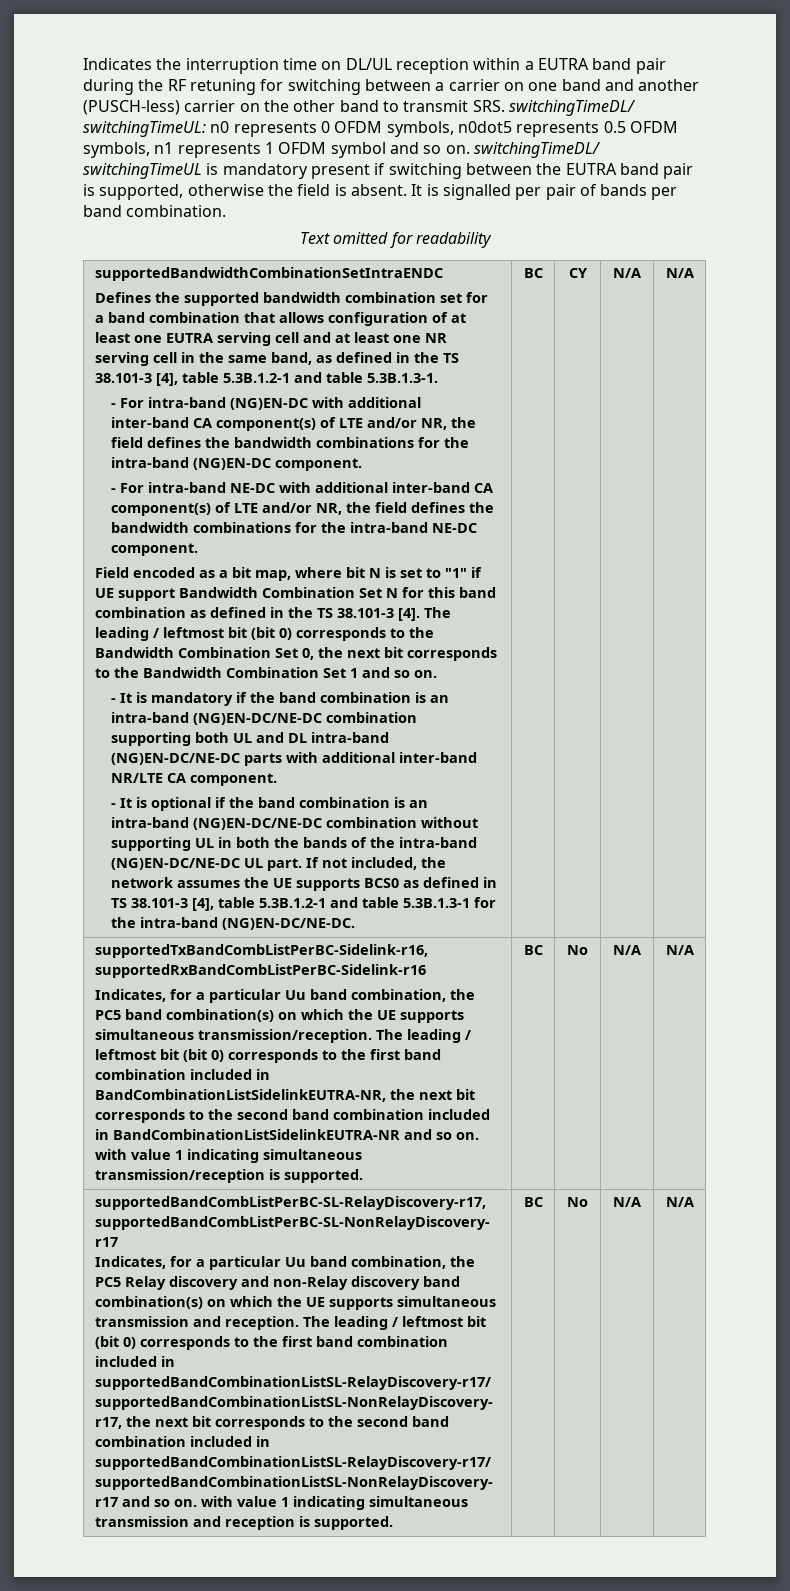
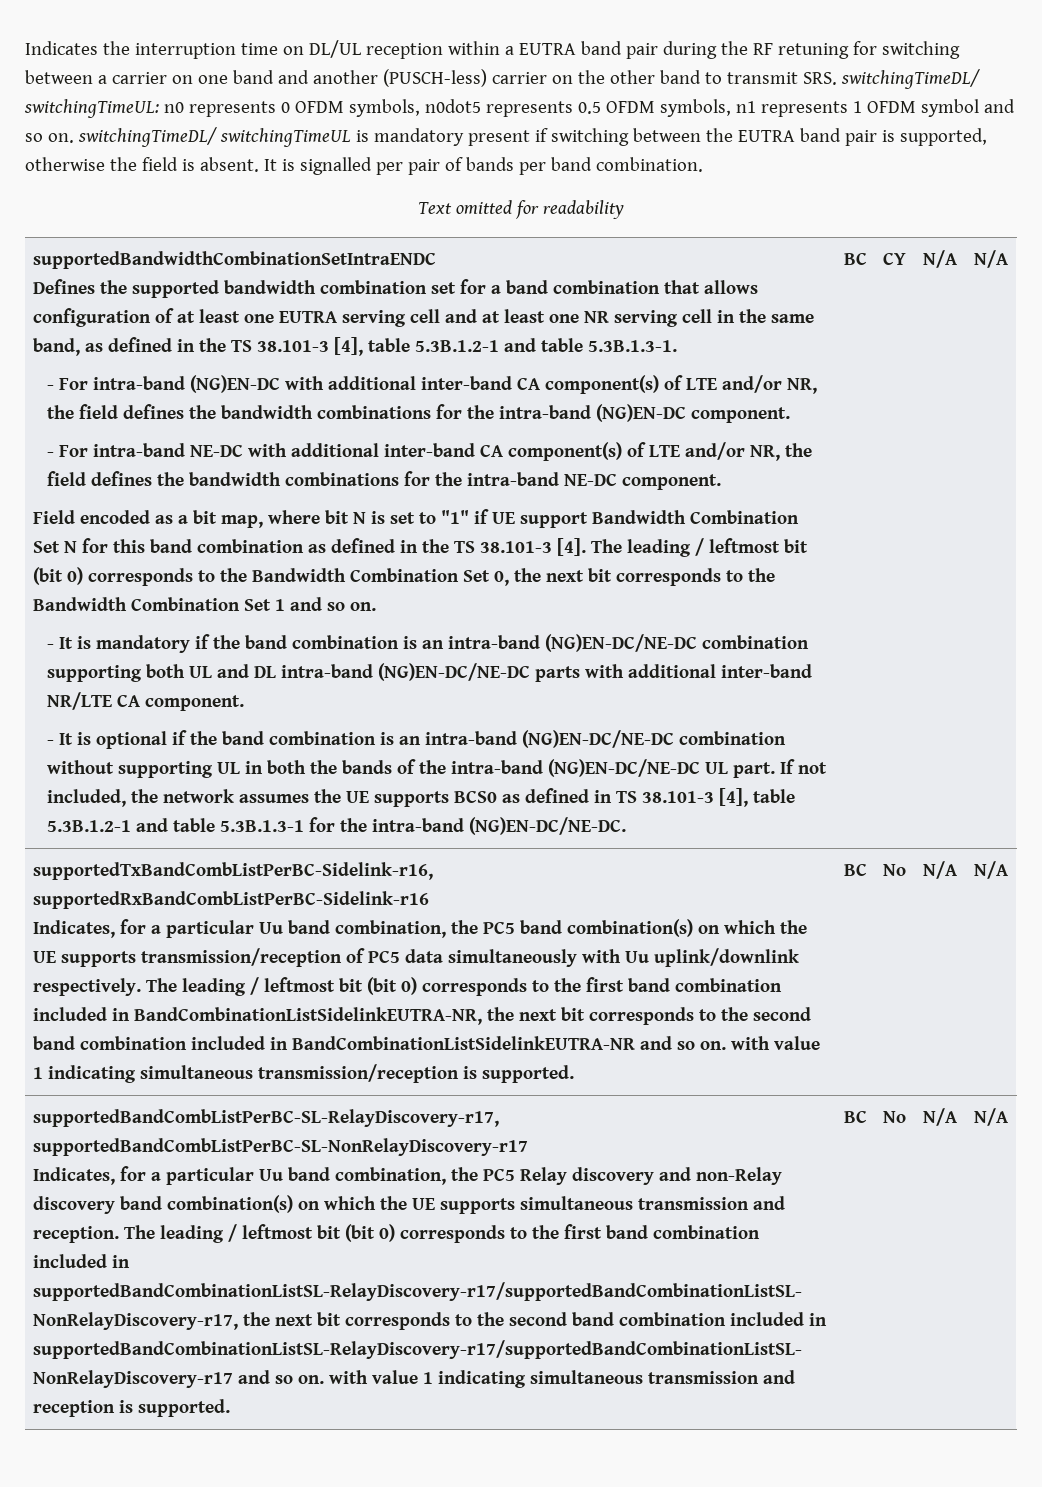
[94,1029,372,1043] simultaneous transmission/reception. -> [140,948,799,967] [32,978,141,996] transmission/reception of PC5 data simultaneously with Uu uplink/downlink respectively.

